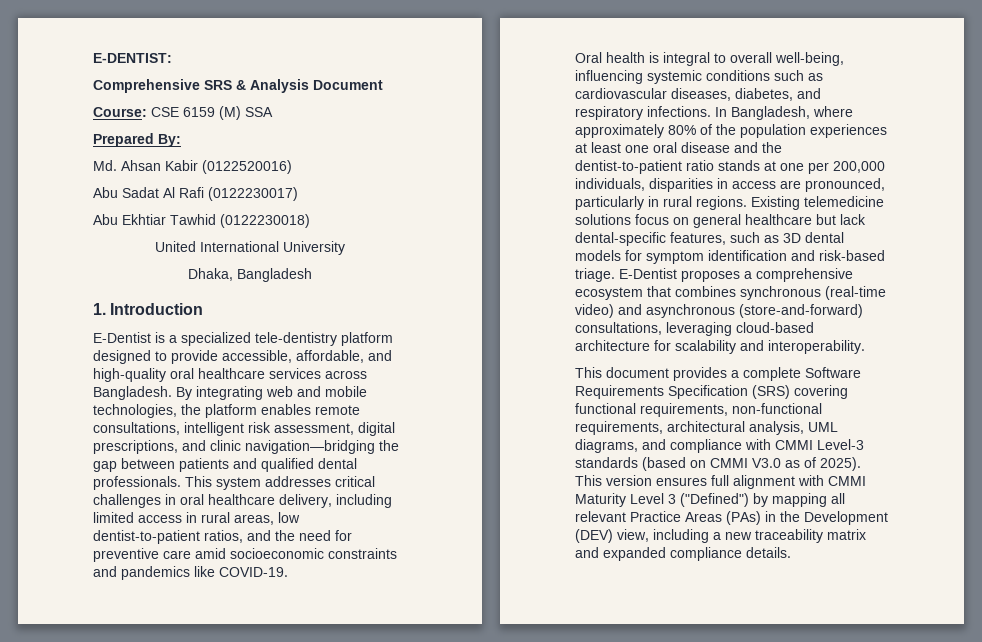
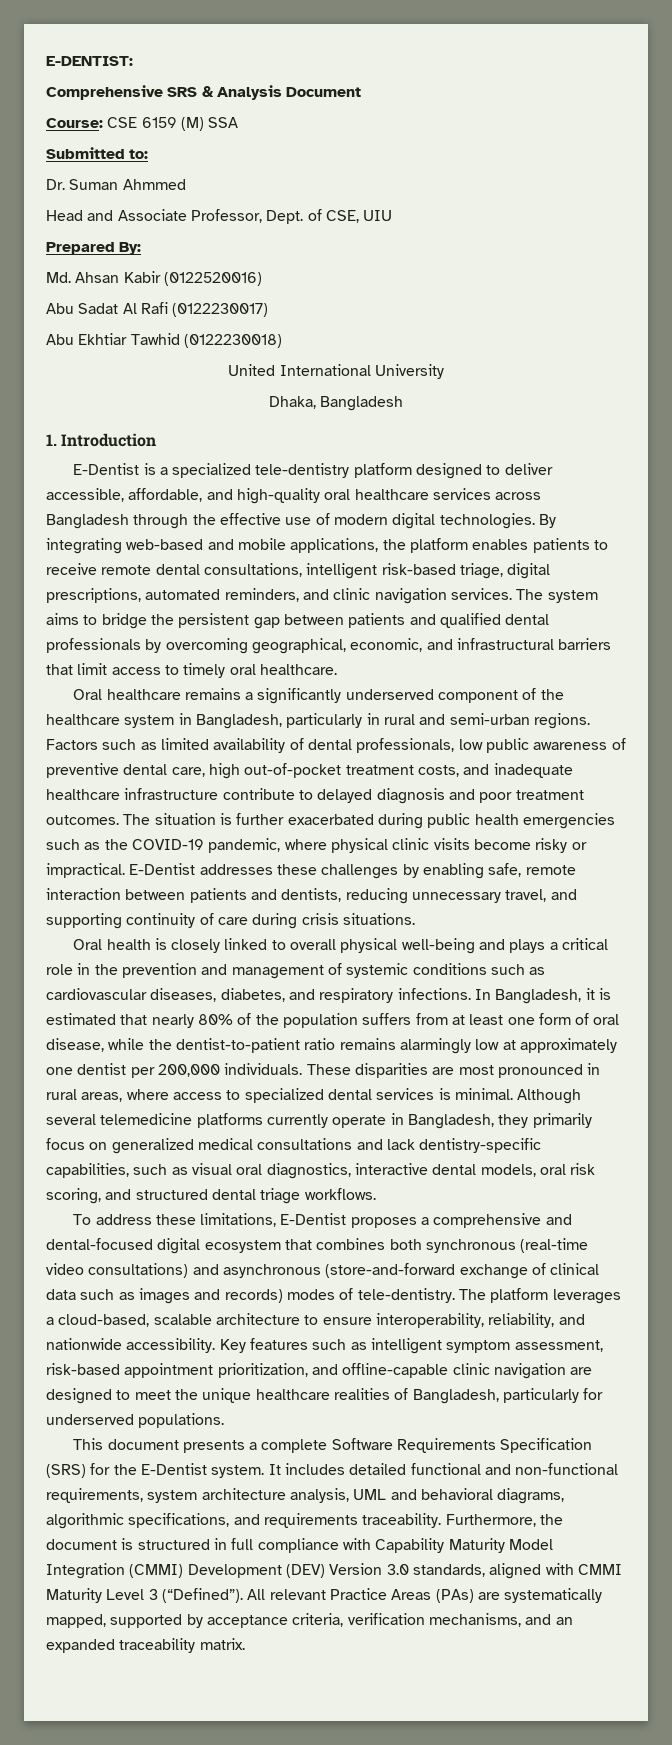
(273, 112) none -> [46,147,149,159] [46,179,186,190] [46,209,393,224] // Submitted to: // Dr. Suman Ahmmed // Head and Associate Professor, Dept. of CSE, UIU
[171,350,218,364] provide -> [504,463,553,475] deliver
[93,386,172,400] Bangladesh. -> [46,513,535,529] Bangladesh through the effective use of modern digital technologies.
[266,386,293,397] web -> [126,539,204,550] web-based
[93,404,177,418] technologies, -> [290,538,379,553] applications,
[315,405,360,415] [93,422,395,436] [93,440,399,454] remote consultations, intelligent risk assessment, digital prescriptions, and clinic navigation—bridging the -> [532,538,608,553] [46,563,551,579] [46,588,598,604] [46,613,250,629] patients to receive remote dental consultations, intelligent risk-based triage, digital prescriptions, automated reminders, and clinic navigation services. The system aims to bridge the persistent
[93,476,375,490] [93,494,392,508] [93,512,300,525] [93,530,352,544] [93,548,397,562] [93,566,288,580] [575,52,844,66] [575,70,643,84] professionals. This system addresses critical challenges in oral healthcare delivery, including limited access in rural areas, low dentist-to-patient ratios, and the need for preventive care amid socioeconomic constraints and pandemics like COVID-19. // Oral health is integral to overall well-being, influencing -> [46,638,612,654] [46,663,337,678] [73,688,564,704] [46,713,590,729] [46,738,626,753] [46,763,573,779] [46,788,584,804] [46,813,615,829] [46,838,587,853] [46,863,576,879] [46,888,577,904] [46,913,415,929] [73,938,609,954] [46,963,342,979] professionals by overcoming geographical, economic, and infrastructural barriers that limit access to timely oral healthcare. // Oral healthcare remains a significantly underserved component of the healthcare system in Bangladesh, particularly in rural and semi-urban regions. Factors such as limited availability of dental professionals, low public awareness of preventive dental care, high out-of-pocket treatment costs, and inadequate healthcare infrastructure contribute to delayed diagnosis and poor treatment outcomes. The situation is further exacerbated during public health emergencies such as the COVID-19 pandemic, where physical clinic visits become risky or impractical. E-Dentist addresses these challenges by enabling safe, remote interaction between patients and dentists, reducing unnecessary travel, and supporting continuity of care during crisis situations. // Oral health is closely linked to overall physical well-being and plays a critical role in the prevention and management of
[813,106,853,117] [575,124,664,138] where approximately -> [585,988,611,1000] [46,1013,194,1028] it is estimated that nearly
[810,124,887,138] experiences -> [362,1013,448,1025] suffers from
[653,142,782,153] [575,160,885,174] [575,178,885,192] [575,196,884,210] [575,214,866,228] [575,232,844,246] [575,250,885,264] [575,268,615,282] oral disease and the dentist-to-patient ratio stands at one per 200,000 individuals, disparities in access are pronounced, particularly in rural regions. Existing telemedicine solutions focus on general healthcare but lack dental-specific features, such as 3D dental models for symptom identification and risk-based triage. -> [538,1013,620,1025] [46,1038,617,1054] [46,1063,601,1078] [46,1088,582,1104] [46,1113,592,1129] [46,1138,542,1154] [46,1163,596,1179] [46,1188,376,1204] [73,1213,277,1227] form of oral disease, while the dentist-to-patient ratio remains alarmingly low at approximately one dentist per 200,000 individuals. These disparities are most pronounced in rural areas, where access to specialized dental services is minimal. Although several telemedicine platforms currently operate in Bangladesh, they primarily focus on generalized medical consultations and lack dentistry-specific capabilities, such as visual oral diagnostics, interactive dental models, oral risk scoring, and structured dental triage workflows. // To address these limitations,
(853, 275) none -> [545,1214,572,1225] [46,1238,201,1254] and dental-focused digital
(736, 291) none -> [389,1239,422,1250] both
[575,304,863,318] [575,322,814,336] [575,340,865,354] video) and asynchronous (store-and-forward) consultations, leveraging cloud-based architecture for scalability and interoperability. -> [46,1263,600,1279] [46,1288,621,1304] [46,1313,585,1328] [46,1338,603,1354] [46,1363,593,1379] [46,1388,604,1404] [46,1413,225,1428] video consultations) and asynchronous (store-and-forward exchange of clinical data such as images and records) modes of tele-dentistry. The platform leverages a cloud-based, scalable architecture to ensure interoperability, reliability, and nationwide accessibility. Key features such as intelligent symptom assessment, risk-based appointment prioritization, and offline-capable clinic navigation are designed to meet the unique healthcare realities of Bangladesh, particularly for underserved populations.
[673,367,727,381] provides -> [182,1440,245,1453] presents
[794,385,848,399] [575,403,822,417] [575,421,838,435] [575,439,864,453] [575,457,861,471] [575,475,795,489] covering functional requirements, non-functional requirements, architectural analysis, UML diagrams, and compliance with CMMI Level-3 standards (based on CMMI V3.0 as of 2025). This version ensures full alignment -> [90,1463,619,1478] [46,1488,565,1504] [46,1513,563,1529] [46,1538,553,1553] [46,1563,542,1579] for the E-Dentist system. It includes detailed functional and non-functional requirements, system architecture analysis, UML and behavioral diagrams, algorithmic specifications, and requirements traceability. Furthermore, the document is structured in full compliance with Capability Maturity Model Integration (CMMI) Development (DEV) Version 3.0 standards, aligned
[680,493,845,507] [575,511,888,525] [575,529,866,543] [575,547,791,561] ("Defined") by mapping all relevant Practice Areas (PAs) in the Development (DEV) view, including a new traceability matrix and expanded compliance details. -> [161,1588,603,1603] [46,1613,573,1628] [46,1638,245,1653] (“Defined”). All relevant Practice Areas (PAs) are systematically mapped, supported by acceptance criteria, verification mechanisms, and an expanded traceability matrix.

